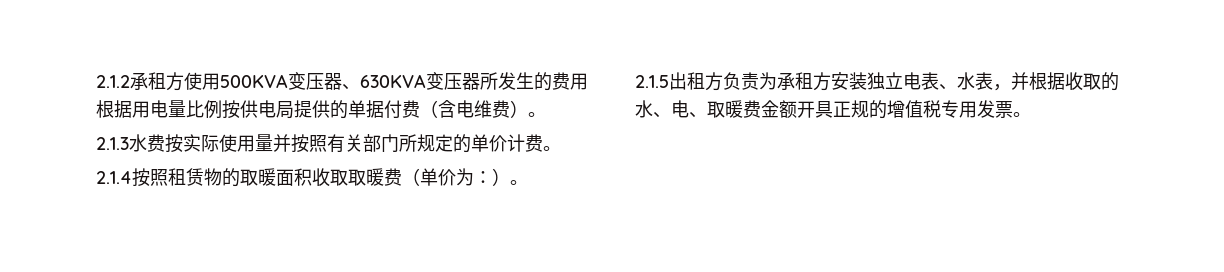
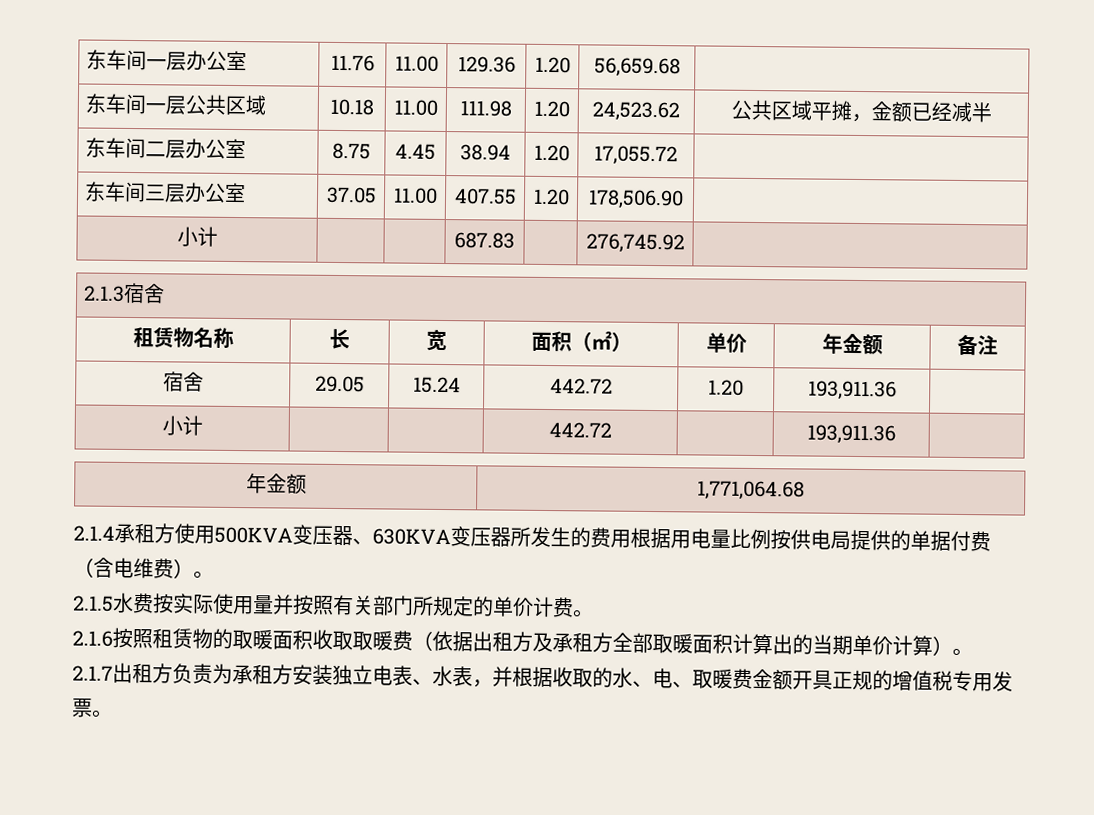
[96,75,130,88] 2.1.2 -> [86,49,248,71] [330,54,375,72] [394,55,439,72] [457,56,516,73] [534,56,571,74] [593,57,681,78] [85,93,267,116] [329,98,374,116] [393,99,438,116] [459,100,512,117] [533,100,570,118] [592,101,680,122] [730,99,992,123] [85,137,247,159] [332,142,371,160] [395,143,436,160] [460,144,511,161] [533,144,570,162] [594,145,678,166] [84,181,247,203] [325,186,377,204] [392,187,438,204] [453,188,517,205] [532,188,570,206] [587,189,684,210] [176,226,218,247] [454,232,515,249] [585,233,685,254] [83,282,166,304] [132,327,234,349] [329,328,350,350] [426,328,447,352] [530,331,632,352] [705,332,747,353] [821,333,883,355] [957,334,998,356] [162,371,204,392] [314,375,365,393] [412,376,461,394] [549,378,613,394] [708,379,744,396] [807,380,897,401] [161,415,203,436] [548,422,612,438] [806,424,896,445] [245,473,307,494] [697,480,805,501] [73,525,115,541] 东车间一层办公室 | 11.76 | 11.00 | 129.36 | 1.20 | 56,659.68 | // 东车间一层公共区域 | 10.18 | 11.00 | 111.98 | 1.20 | 24,523.62 | 公共区域平摊，金额已经减半 // 东车间二层办公室 | 8.75 | 4.45 | 38.94 | 1.20 | 17,055.72 | // 东车间三层办公室 | 37.05 | 11.00 | 407.55 | 1.20 | 178,506.90 | // 小计 | | | 687.83 | | 276,745.92 | // 2.1.3宿舍 // 租赁物名称 | 长 | 宽 | 面积（㎡） | 单价 | 年金额 | 备注 // 宿舍 | 29.05 | 15.24 | 442.72 | 1.20 | 193,911.36 | // 小计 | | | 442.72 | | 193,911.36 | // 年金额 | 1,771,064.68 // 2.1.4
[96,137,129,150] 2.1.3 -> [73,595,114,612] 2.1.5
[96,171,132,184] 2.1.4 -> [72,630,113,647] 2.1.6
[420,168,528,186] [635,75,669,88] 单价为：）。 // 2.1.5 -> [432,630,973,657] [72,665,113,681] 依据出租方及承租方全部取暖面积计算出的当期单价计算）。 // 2.1.7

